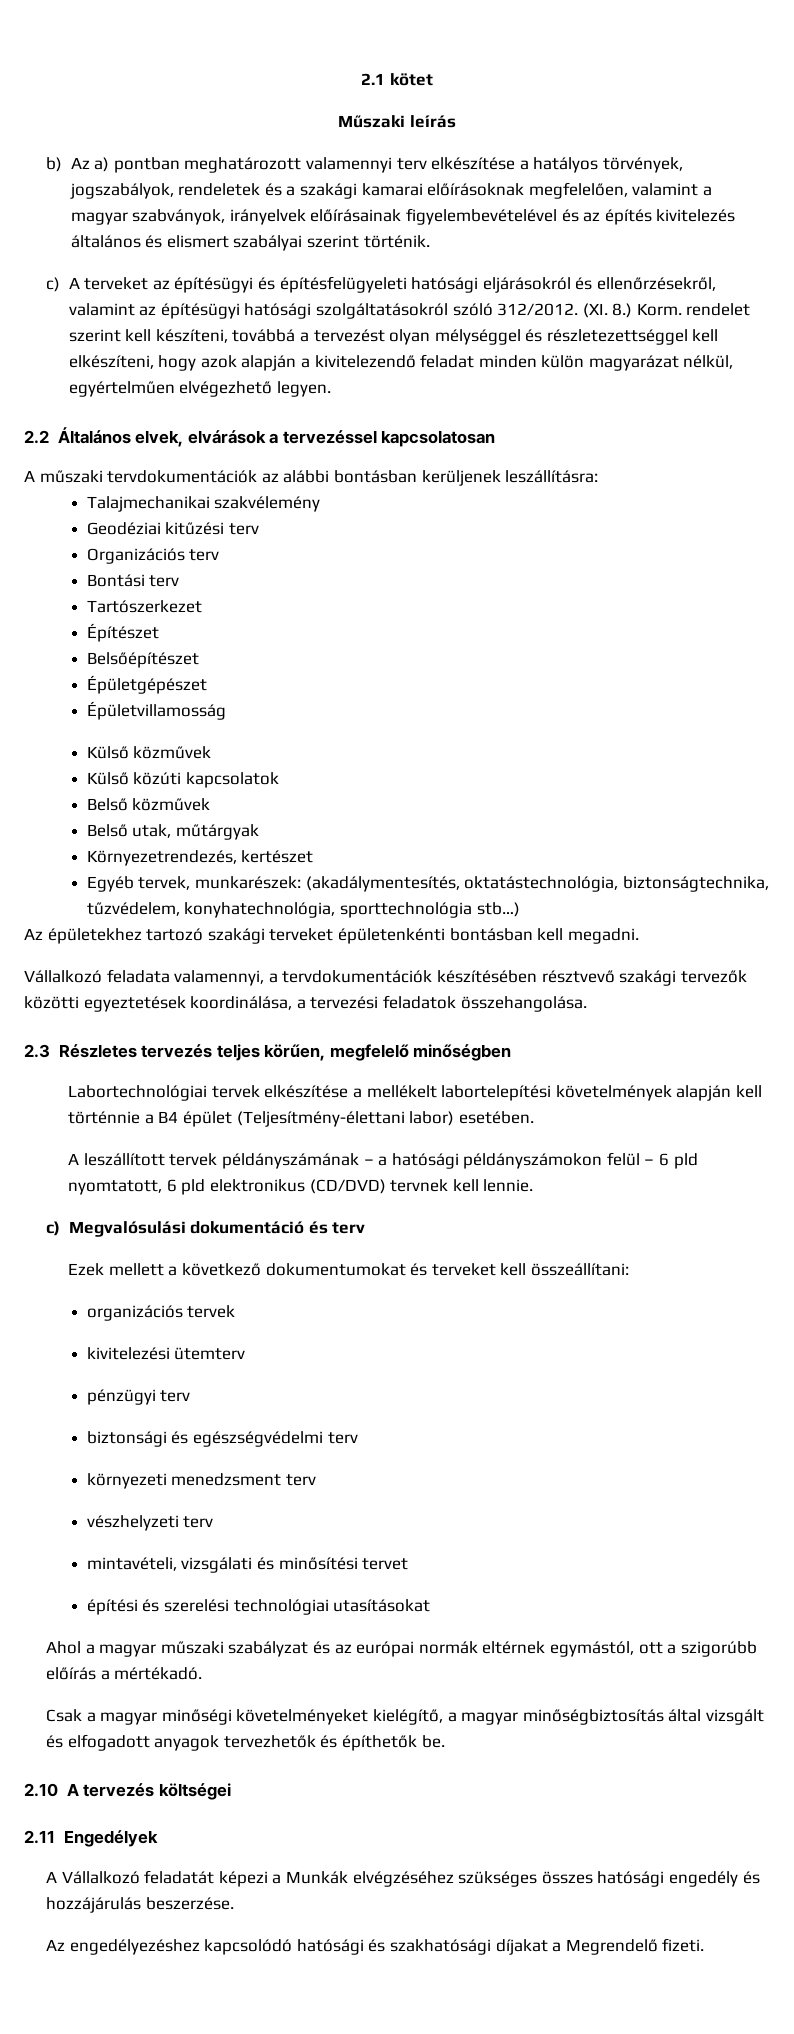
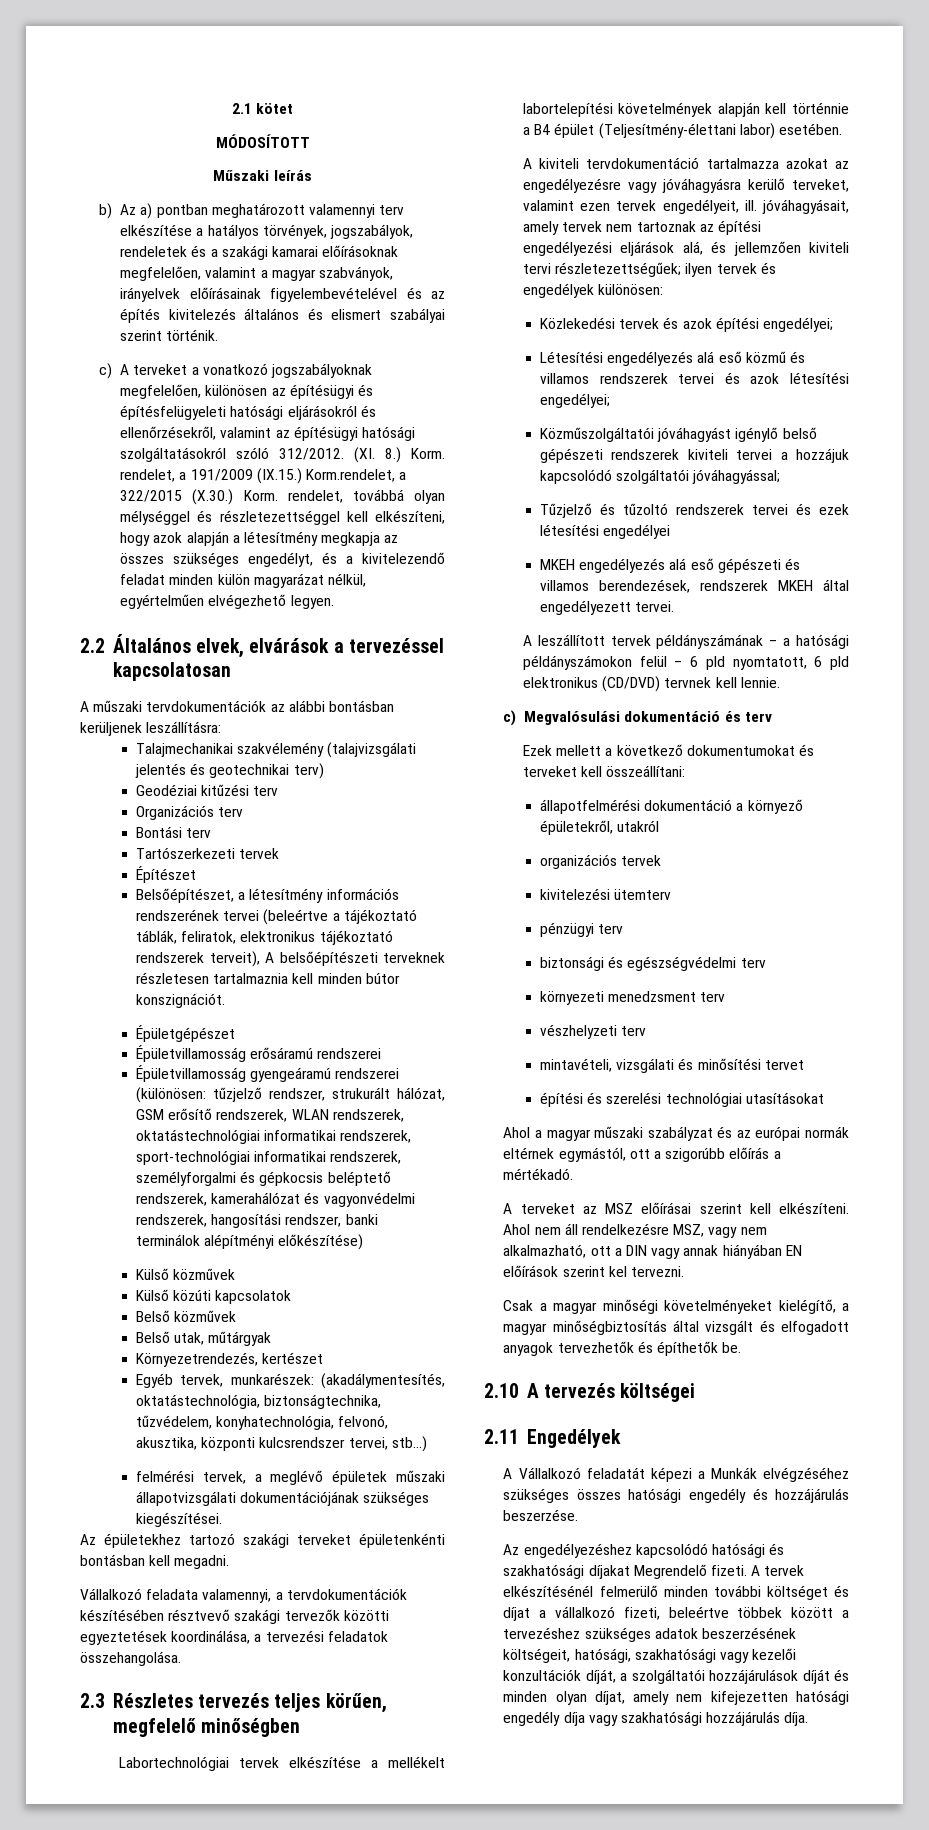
(433, 79) none -> [215,134,310,148] // MÓDOSÍTOTT
(149, 283) none -> [191,363,372,378] [120,384,268,399] a vonatkozó jogszabályoknak megfelelően, különösen
[686,303,751,316] [68,329,385,343] rendelet szerint kell készíteni, továbbá a tervezést -> [120,468,407,484] [120,489,404,505] rendelet, a 191/2009 (IX.15.) Korm.rendelet, a 322/2015 (X.30.) Korm. rendelet, továbbá
(310, 363) none -> [243,531,399,546] [120,552,354,567] létesítmény megkapja az összes szükséges engedélyt, és a
(321, 504) none -> [327,742,417,758] [134,763,324,779] (talajvizsgálati jelentés és geotechnikai terv)
[86,600,202,613] Tartószerkezet -> [135,847,280,859] Tartószerkezeti tervek
[86,652,199,668] [86,675,207,694] [86,701,226,720] Belsőépítészet // Épületgépészet // Épületvillamosság -> [135,888,399,903] [135,909,417,925] [135,930,393,945] [135,951,445,967] [135,972,400,984] [135,993,225,1008] [135,1025,235,1042] [135,1045,382,1062] [135,1065,400,1082] [135,1087,445,1103] [135,1108,404,1122] [135,1129,412,1144] [135,1150,402,1165] [135,1171,391,1186] [135,1192,415,1207] [135,1213,378,1228] [135,1234,364,1250] Belsőépítészet, a létesítmény információs rendszerének tervei (beleértve a tájékoztató táblák, feliratok, elektronikus tájékoztató rendszerek terveit), A belsőépítészeti terveknek részletesen tartalmaznia kell minden bútor konszignációt. // Épületgépészet // Épületvillamosság erősáramú rendszerei // Épületvillamosság gyengeáramú rendszerei (különösen: tűzjelző rendszer, strukurált hálózat, GSM erősítő rendszerek, WLAN rendszerek, oktatástechnológiai informatikai rendszerek, sport-technológiai informatikai rendszerek, személyforgalmi és gépkocsis beléptető rendszerek, kamerahálózat és vagyonvédelmi rendszerek, hangosítási rendszer, banki terminálok alépítményi előkészítése)
[340,902,520,918] sporttechnológia stb…) -> [338,1415,389,1429] [135,1436,427,1452] [135,1470,446,1485] [135,1491,430,1506] [135,1512,222,1527] felvonó, akusztika, központi kulcsrendszer tervei, stb…) // felmérési tervek, a meglévő épületek műszaki állapotvizsgálati dokumentációjának szükséges kiegészítései.
(534, 1117) none -> [522,157,849,169] [522,178,849,193] [522,199,849,214] [522,220,761,235] [522,241,849,256] [522,262,776,277] [522,283,664,298] [539,317,833,332] [539,351,805,366] [539,372,849,384] [539,393,610,408] [539,427,817,442] [539,448,849,463] [539,469,781,484] [539,503,849,518] [539,524,671,539] [539,558,800,573] [539,579,849,593] [539,600,675,615] // A kiviteli tervdokumentáció tartalmazza azokat az engedélyezésre vagy jóváhagyásra kerülő terveket, valamint ezen tervek engedélyeit, ill. jóváhagyásait, amely tervek nem tartoznak az építési engedélyezési eljárások alá, és jellemzően kiviteli tervi részletezettségűek; ilyen tervek és engedélyek különösen: // Közlekedési tervek és azok építési engedélyei; // Létesítési engedélyezés alá eső közmű és villamos rendszerek tervei és azok létesítési engedélyei; // Közműszolgáltatói jóváhagyást igénylő belső gépészeti rendszerek kiviteli tervei a hozzájuk kapcsolódó szolgáltatói jóváhagyással; // Tűzjelző és tűzoltó rendszerek tervei és ezek létesítési engedélyei // MKEH engedélyezés alá eső gépészeti és villamos berendezések, rendszerek MKEH által engedélyezett tervei.
(629, 1269) none -> [539,799,803,814] [539,820,660,835] // állapotfelmérési dokumentáció a környező épületekről, utakról
(203, 1673) none -> [503,1202,849,1214] [503,1223,767,1238] [503,1244,802,1259] [503,1265,685,1277] // A terveket az MSZ előírásai szerint kell elkészíteni. Ahol nem áll rendelkezésre MSZ, vagy nem alkalmazható, ott a DIN vagy annak hiányában EN előírások szerint kel tervezni.
[552,1942,562,1952] a -> (630, 1572) none
(705, 1945) none -> [751,1565,805,1576] [503,1585,849,1600] [503,1606,849,1621] [503,1627,797,1642] [503,1648,797,1663] [503,1669,849,1684] [503,1690,849,1705] [503,1711,809,1726] A tervek elkészítésénél felmerülő minden további költséget és díjat a vállalkozó fizeti, beleértve többek között a tervezéshez szükséges adatok beszerzésének költségeit, hatósági, szakhatósági vagy kezelői konzultációk díját, a szolgáltatói hozzájárulások díját és minden olyan díjat, amely nem kifejezetten hatósági engedély díja vagy szakhatósági hozzájárulás díja.

